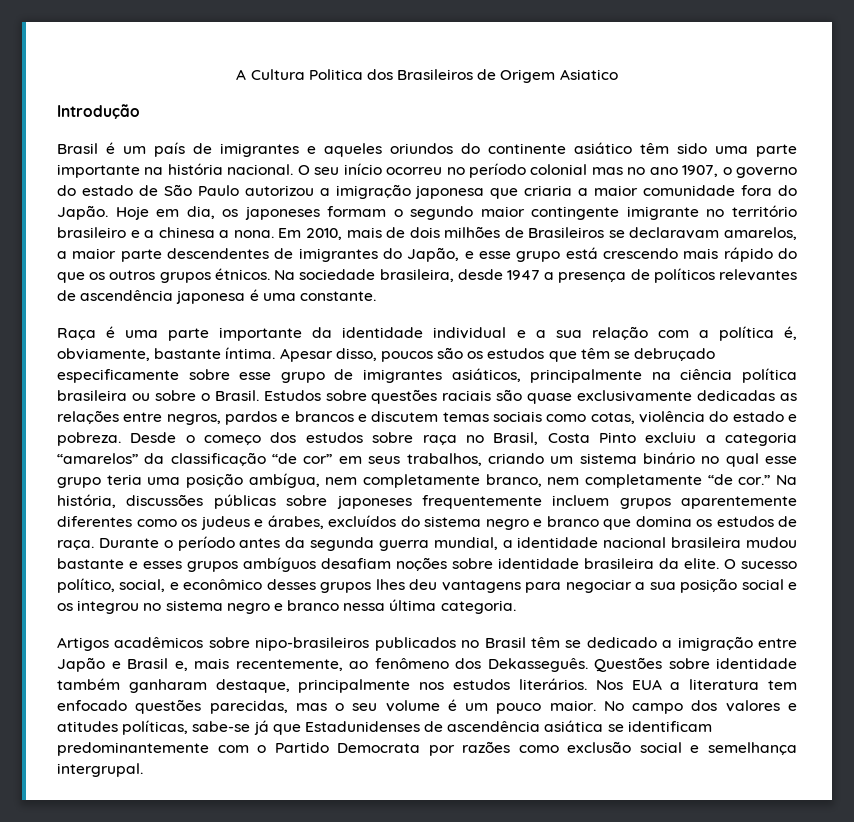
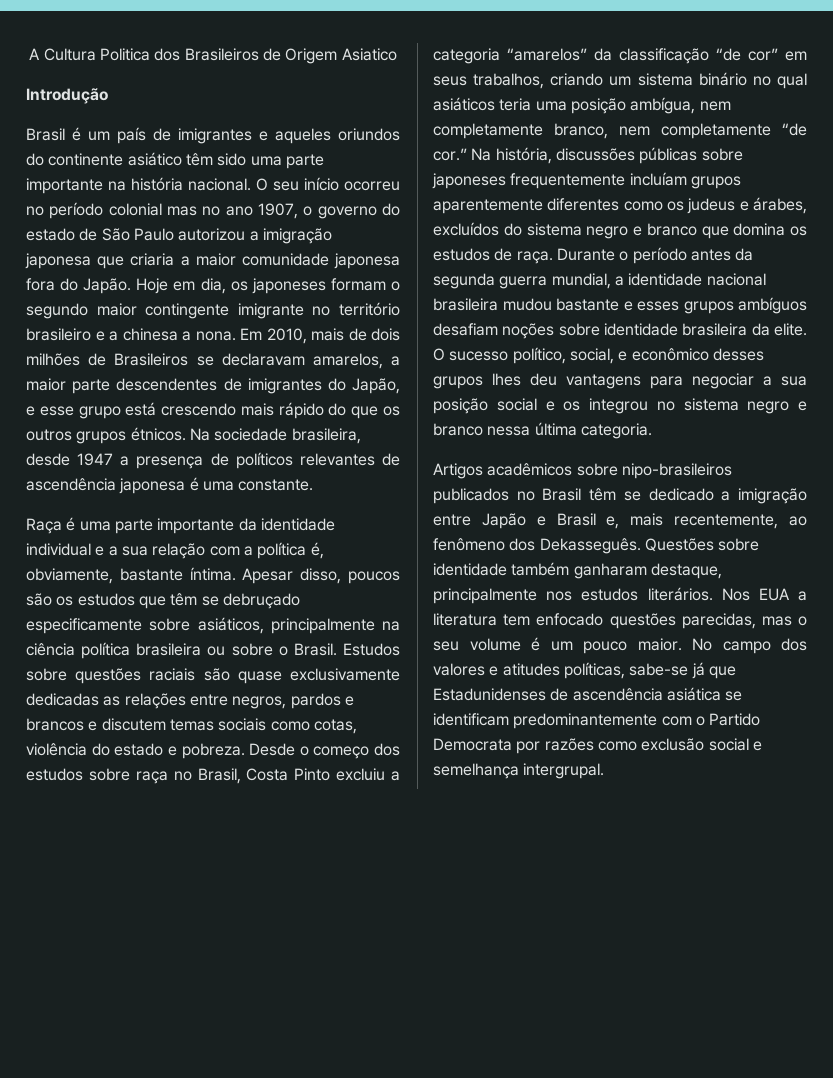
(736, 190) none -> [334,253,401,269] japonesa
[239,369,442,383] esse grupo de imigrantes -> (191, 624) none
[765,456,797,464] [57,477,101,488] esse grupo -> [433,97,495,111] asiáticos
[552,495,610,506] incluem -> [629,172,687,186] incluíam

